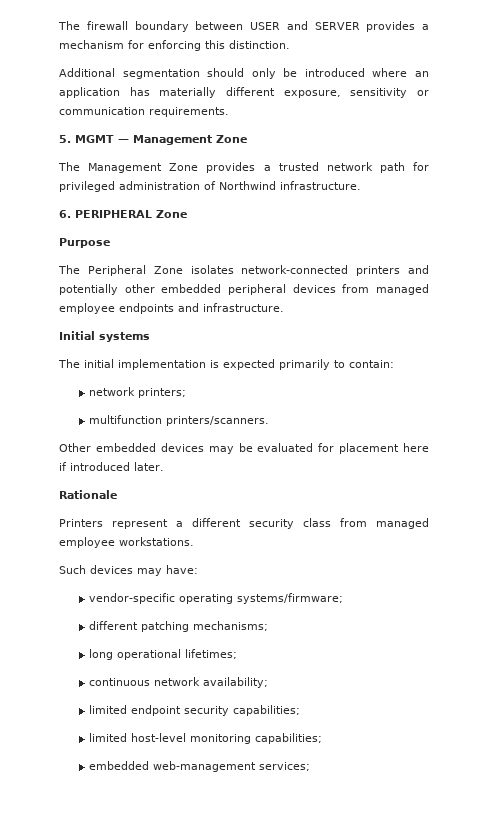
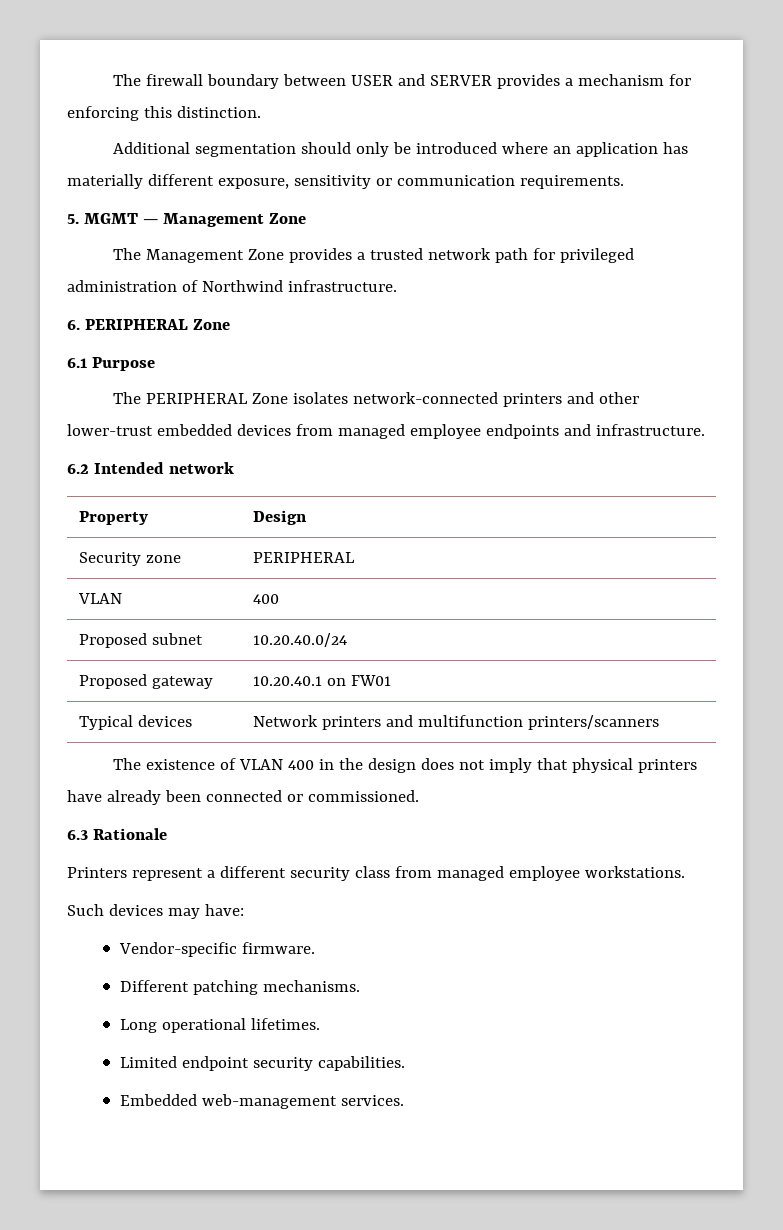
(187, 214) none -> [67,358,87,368] 6.1
[87,265,146,276] Peripheral -> [146,393,249,404] PERIPHERAL
[59,284,286,295] potentially other embedded peripheral -> [599,392,640,404] [67,424,232,436] other lower-trust embedded
[59,331,150,342] [58,359,394,370] [88,387,186,398] [88,415,269,426] [59,443,429,454] [59,462,164,471] Initial systems // The initial implementation is expected primarily to contain: // network printers; // multifunction printers/scanners. // Other embedded devices may be evaluated for placement here if introduced later. // -> [67,462,234,474] [79,511,149,525] [253,510,308,525] [79,552,182,566] [253,552,356,563] [78,593,123,604] [253,594,280,604] [79,633,204,648] [253,633,348,647] [79,674,214,689] [253,675,392,686] [79,715,193,730] [253,715,660,730] [113,758,698,773] [67,790,419,805] [67,830,88,840] 6.2 Intended network // Property | Design // Security zone | PERIPHERAL // VLAN | 400 // Proposed subnet | 10.20.40.0/24 // Proposed gateway | 10.20.40.1 on FW01 // Typical devices | Network printers and multifunction printers/scanners // The existence of VLAN 400 in the design does not imply that physical printers have already been connected or commissioned. // 6.3
[88,593,343,604] [88,621,268,632] [88,649,237,660] [88,677,268,688] [88,705,300,716] [88,733,322,744] [88,761,310,772] vendor-specific operating systems/firmware; // different patching mechanisms; // long operational lifetimes; // continuous network availability; // limited endpoint security capabilities; // limited host-level monitoring capabilities; // embedded web-management services; -> [118,942,315,957] [119,980,360,995] [119,1018,320,1033] [119,1056,405,1071] [119,1094,404,1109] Vendor-specific firmware. // Different patching mechanisms. // Long operational lifetimes. // Limited endpoint security capabilities. // Embedded web-management services.

